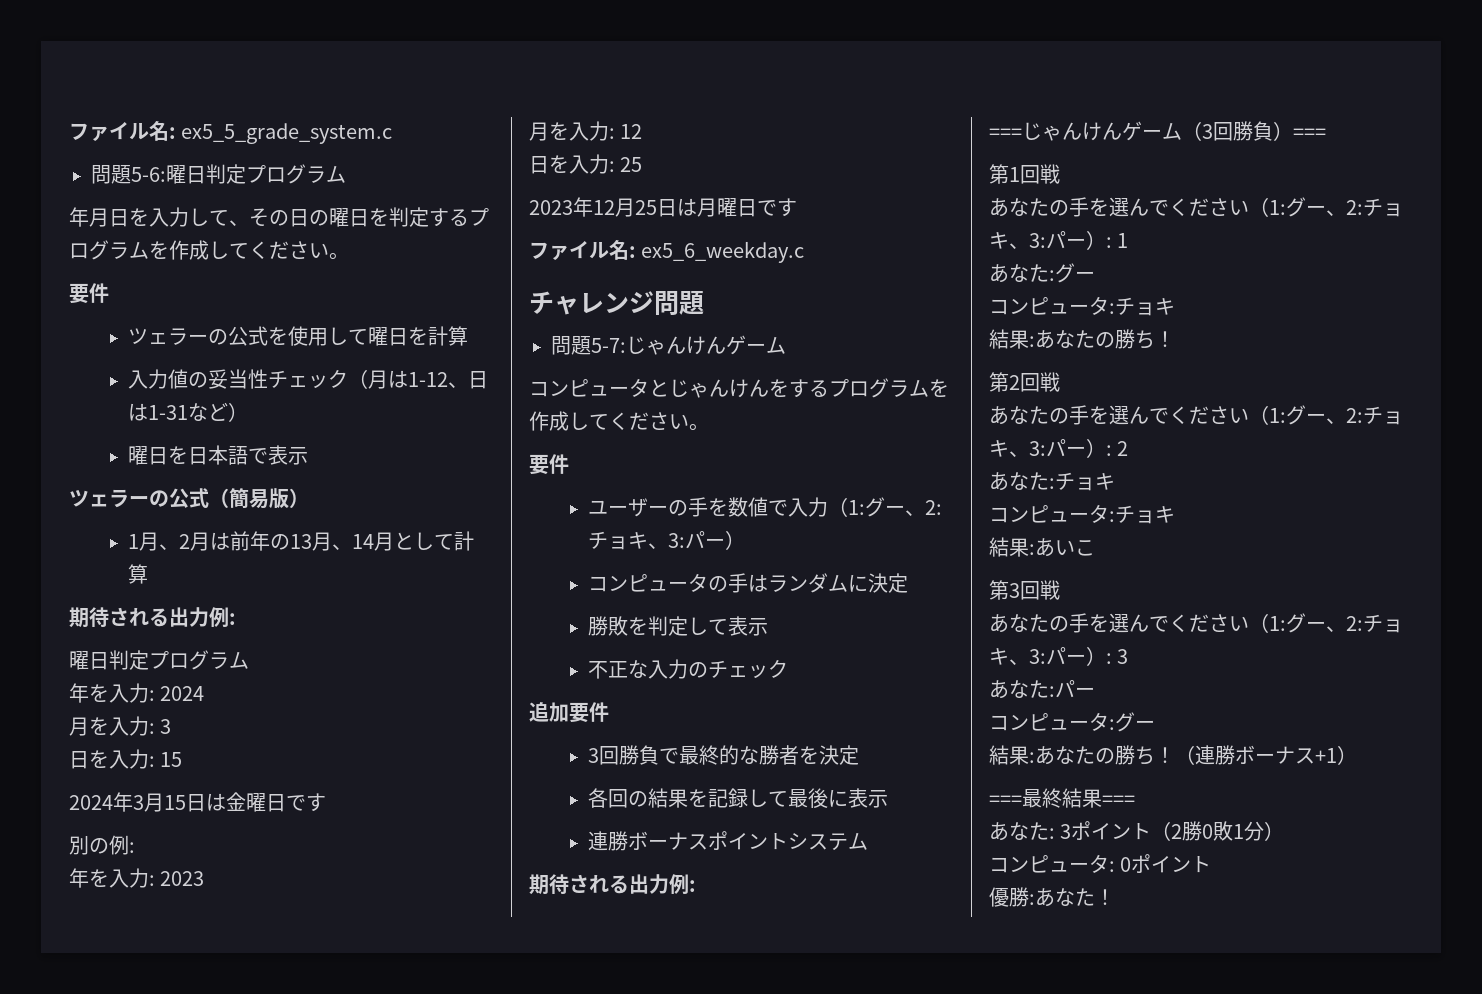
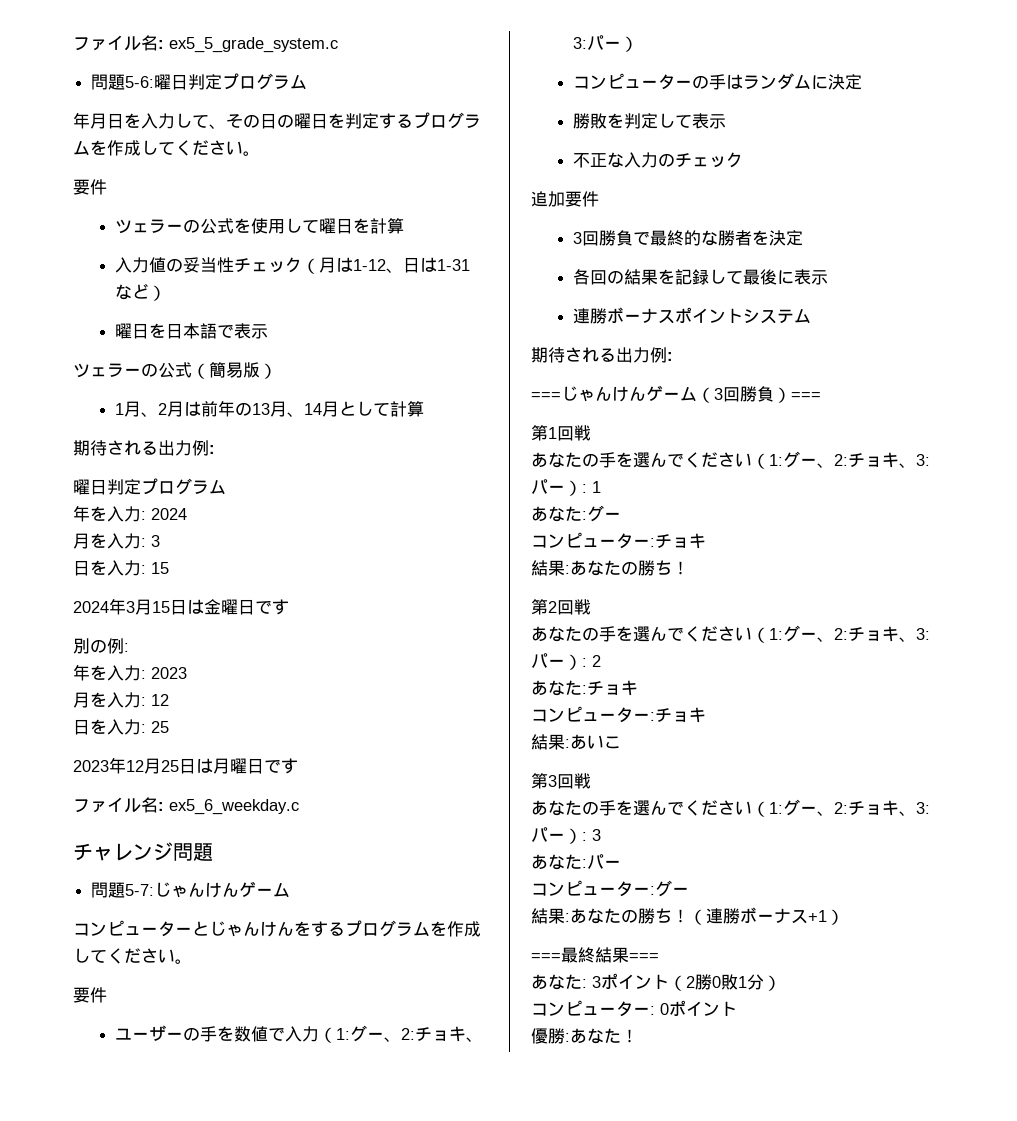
(649, 387) none -> [175,927,192,935] ー
(709, 582) none -> [674,80,692,88] ー
(1109, 305) none -> [633,539,650,547] ー
(1109, 513) none -> [633,713,650,721] ー
(1109, 721) none -> [633,887,650,895] ー
(1109, 863) none -> [633,1007,650,1015] ー

